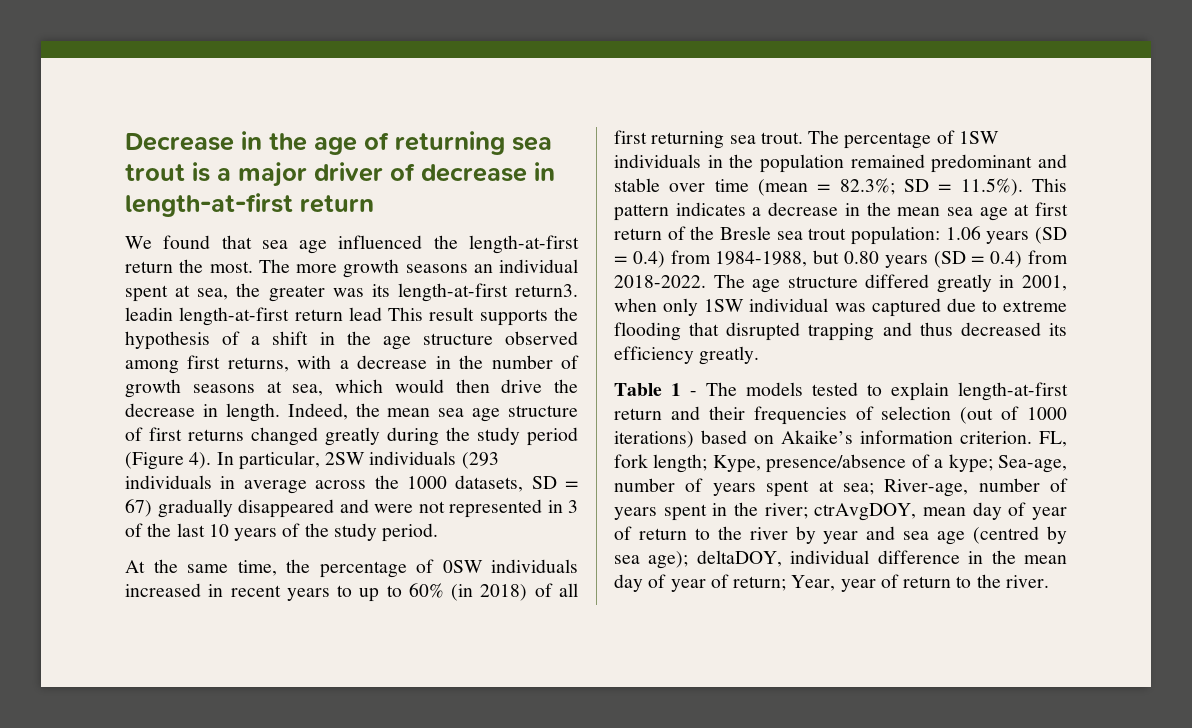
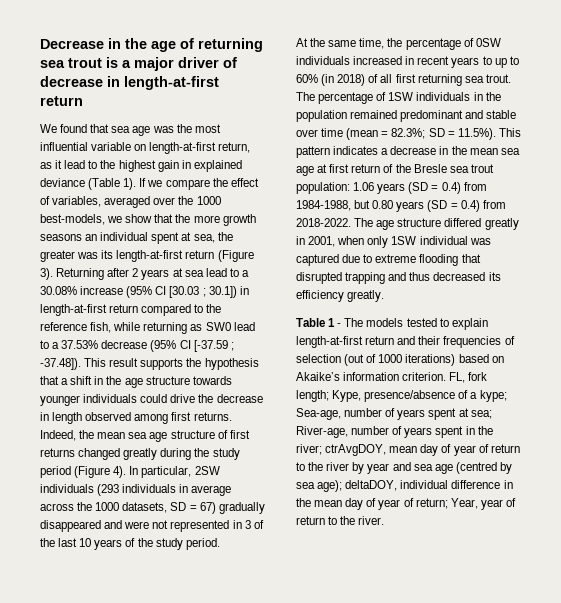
[338,235,579,254] [125,259,290,273] influenced the length-at-first return the most. The -> [152,124,221,133] [40,142,251,154] [40,160,242,172] [40,178,259,190] [40,196,221,208] [40,214,191,225] was the most influential variable on length-at-first return, as it lead to the highest gain in explained deviance (Table 1). If we compare the effect of variables, averaged over the 1000 best-models, we show that the
[515,284,578,297] [125,307,382,326] return3. leadin length-at-first return lead -> [185,250,254,262] [40,268,249,280] [40,286,249,298] [40,304,222,316] [40,322,255,334] [40,340,234,352] [40,358,81,370] return (Figure 3). Returning after 2 years at sea lead to a 30.08% increase (95% CI [30.03 ; 30.1]) in length-at-first return compared to the reference fish, while returning as SW0 lead to a 37.53% decrease (95% CI [-37.59 ; -37.48]).
[222,331,241,345] of -> [40,376,59,385] that
[505,331,578,345] [125,355,580,374] [125,379,578,398] [125,403,280,422] observed among first returns, with a decrease in the number of growth seasons at sea, which would then drive the decrease in length. -> [192,376,232,385] [40,394,263,406] [40,412,232,424] towards younger individuals could drive the decrease in length observed among first returns.

